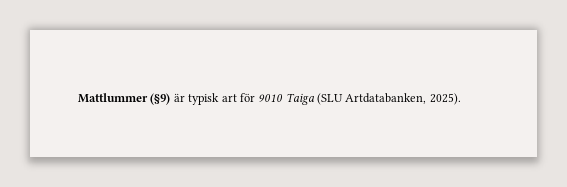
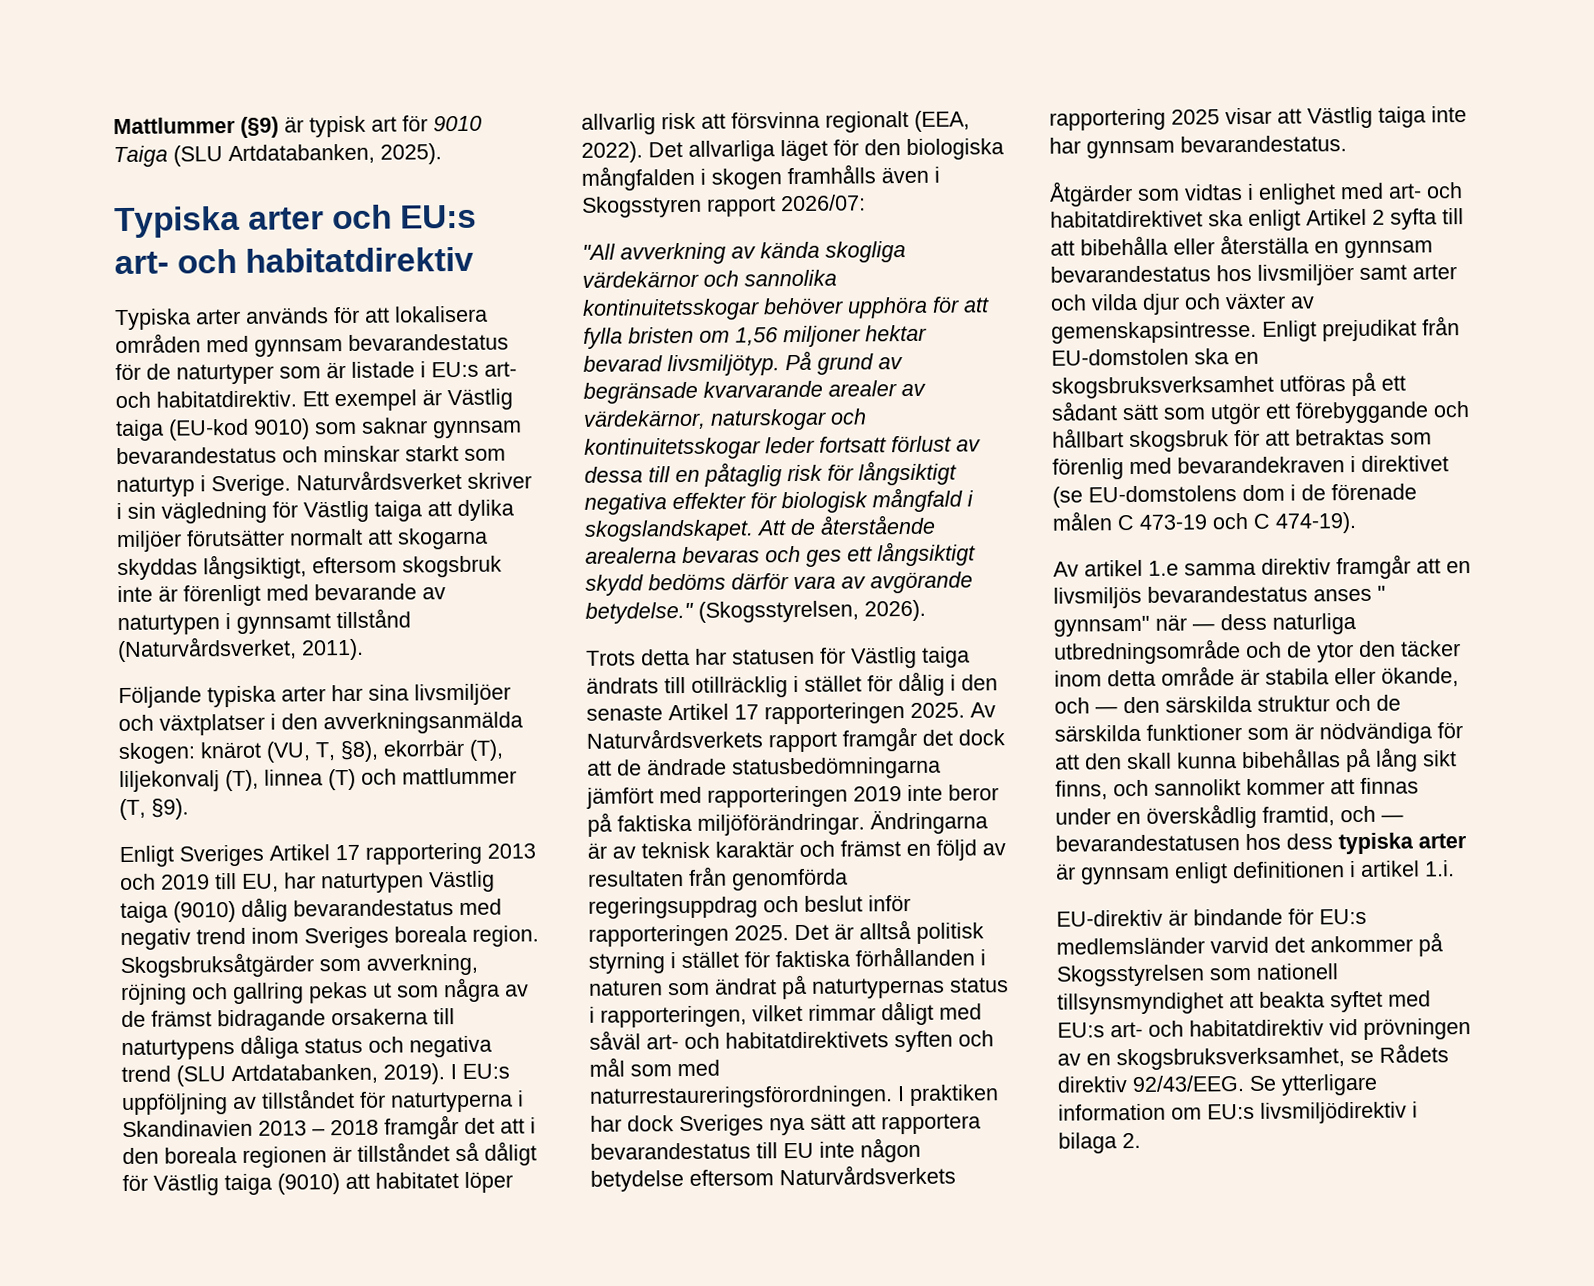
(461, 99) none -> [114,204,478,239] [114,246,475,275] [115,305,488,331] [115,333,509,357] [115,361,517,385] [115,388,513,412] [115,417,522,442] [116,445,506,465] [116,469,532,498] [116,499,514,524] [116,527,488,553] [117,554,502,581] [117,583,446,607] [117,608,411,636] [117,636,364,663] [118,683,511,709] [118,711,523,736] [118,739,504,765] [119,767,517,793] [119,798,189,821] [119,842,536,868] [120,870,495,894] [120,897,502,924] [120,925,539,951] [120,952,478,979] [121,977,529,1006] [121,1008,455,1032] [121,1034,492,1061] [121,1063,510,1087] [121,1088,524,1116] [122,1115,536,1140] [122,1141,537,1168] [122,1171,513,1196] [581,110,970,135] [581,138,1004,163] [581,164,940,191] [582,194,866,218] [582,241,906,265] [582,269,837,288] [582,296,990,321] [583,324,927,349] [583,350,903,377] [583,380,926,404] [583,408,867,431] [584,435,981,460] [584,460,957,487] [584,487,974,515] [584,514,936,542] [585,541,976,567] [585,571,973,596] [585,599,926,624] [586,646,970,669] [586,671,998,698] [586,702,996,725] [586,726,1005,753] [587,756,941,780] [586,784,999,809] [587,809,988,837] [587,839,1006,861] [588,866,848,891] [588,895,911,919] [588,920,984,947] [588,946,986,974] [588,974,1009,1000] [589,1000,982,1028] [589,1030,994,1053] [589,1057,720,1077] [589,1084,999,1109] [590,1113,981,1137] [590,1137,921,1163] [590,1164,956,1192] [1049,106,1467,131] [1049,135,1347,159] [1049,181,1463,207] [1050,208,1464,231] [1050,234,1433,259] [1050,264,1457,286] [1050,292,1315,315] [1051,316,1460,344] [1051,348,1259,366] [1051,371,1406,399] [1051,401,1470,425] [1052,428,1432,453] [1052,455,1449,480] [1052,483,1417,508] [1052,511,1357,534] [1053,554,1471,580] [1053,585,1386,609] [1053,613,1356,637] [1053,639,1461,665] [1054,666,1459,687] [1054,694,1401,714] [1054,722,1463,745] [1055,747,1457,773] [1055,777,1419,800] [1055,803,1404,829] [1055,832,1467,855] [1055,860,1455,885] [1056,908,1367,927] [1056,932,1443,957] [1056,963,1339,987] [1057,990,1431,1015] [1057,1018,1471,1040] [1057,1043,1449,1071] [1057,1073,1378,1096] [1058,1101,1418,1124] [1058,1132,1141,1154] // Typiska arter och EU:s art- och habitatdirektiv // Typiska arter används för att lokalisera områden med gynnsam bevarandestatus för de naturtyper som är listade i EU:s art- och habitatdirektiv. Ett exempel är Västlig taiga (EU-kod 9010) som saknar gynnsam bevarandestatus och minskar starkt som naturtyp i Sverige. Naturvårdsverket skriver i sin vägledning för Västlig taiga att dylika miljöer förutsätter normalt att skogarna skyddas långsiktigt, eftersom skogsbruk inte är förenligt med bevarande av naturtypen i gynnsamt tillstånd (Naturvårdsverket, 2011). // Följande typiska arter har sina livsmiljöer och växtplatser i den avverkningsanmälda skogen: knärot (VU, T, §8), ekorrbär (T), liljekonvalj (T), linnea (T) och mattlummer (T, §9). // Enligt Sveriges Artikel 17 rapportering 2013 och 2019 till EU, har naturtypen Västlig taiga (9010) dålig bevarandestatus med negativ trend inom Sveriges boreala region. Skogsbruksåtgärder som avverkning, röjning och gallring pekas ut som några av de främst bidragande orsakerna till naturtypens dåliga status och negativa trend (SLU Artdatabanken, 2019). I EU:s uppföljning av tillståndet för naturtyperna i Skandinavien 2013 – 2018 framgår det att i den boreala regionen är tillståndet så dåligt för Västlig taiga (9010) att habitatet löper allvarlig risk att försvinna regionalt (EEA, 2022). Det allvarliga läget för den biologiska mångfalden i skogen framhålls även i Skogsstyren rapport 2026/07: // "All avverkning av kända skogliga värdekärnor och sannolika kontinuitetsskogar behöver upphöra för att fylla bristen om 1,56 miljoner hektar bevarad livsmiljötyp. På grund av begränsade kvarvarande arealer av värdekärnor, naturskogar och kontinuitetsskogar leder fortsatt förlust av dessa till en påtaglig risk för långsiktigt negativa effekter för biologisk mångfald i skogslandskapet. Att de återstående arealerna bevaras och ges ett långsiktigt skydd bedöms därför vara av avgörande betydelse." (Skogsstyrelsen, 2026). // Trots detta har statusen för Västlig taiga ändrats till otillräcklig i stället för dålig i den senaste Artikel 17 rapporteringen 2025. Av Naturvårdsverkets rapport framgår det dock att de ändrade statusbedömningarna jämfört med rapporteringen 2019 inte beror på faktiska miljöförändringar. Ändringarna är av teknisk karaktär och främst en följd av resultaten från genomförda regeringsuppdrag och beslut inför rapporteringen 2025. Det är alltså politisk styrning i stället för faktiska förhållanden i naturen som ändrat på naturtypernas status i rapporteringen, vilket rimmar dåligt med såväl art- och habitatdirektivets syften och mål som med naturrestaureringsförordningen. I praktiken har dock Sveriges nya sätt att rapportera bevarandestatus till EU inte någon betydelse eftersom Naturvårdsverkets rapportering 2025 visar att Västlig taiga inte har gynnsam bevarandestatus. // Åtgärder som vidtas i enlighet med art- och habitatdirektivet ska enligt Artikel 2 syfta till att bibehålla eller återställa en gynnsam bevarandestatus hos livsmiljöer samt arter och vilda djur och växter av gemenskapsintresse. Enligt prejudikat från EU-domstolen ska en skogsbruksverksamhet utföras på ett sådant sätt som utgör ett förebyggande och hållbart skogsbruk för att betraktas som förenlig med bevarandekraven i direktivet (se EU-domstolens dom i de förenade målen C 473-19 och C 474-19). // Av artikel 1.e samma direktiv framgår att en livsmiljös bevarandestatus anses " gynnsam" när — dess naturliga utbredningsområde och de ytor den täcker inom detta område är stabila eller ökande, och — den särskilda struktur och de särskilda funktioner som är nödvändiga för att den skall kunna bibehållas på lång sikt finns, och sannolikt kommer att finnas under en överskådlig framtid, och — bevarandestatusen hos dess typiska arter är gynnsam enligt definitionen i artikel 1.i. // EU-direktiv är bindande för EU:s medlemsländer varvid det ankommer på Skogsstyrelsen som nationell tillsynsmyndighet att beakta syftet med EU:s art- och habitatdirektiv vid prövningen av en skogsbruksverksamhet, se Rådets direktiv 92/43/EEG. Se ytterligare information om EU:s livsmiljödirektiv i bilaga 2.

